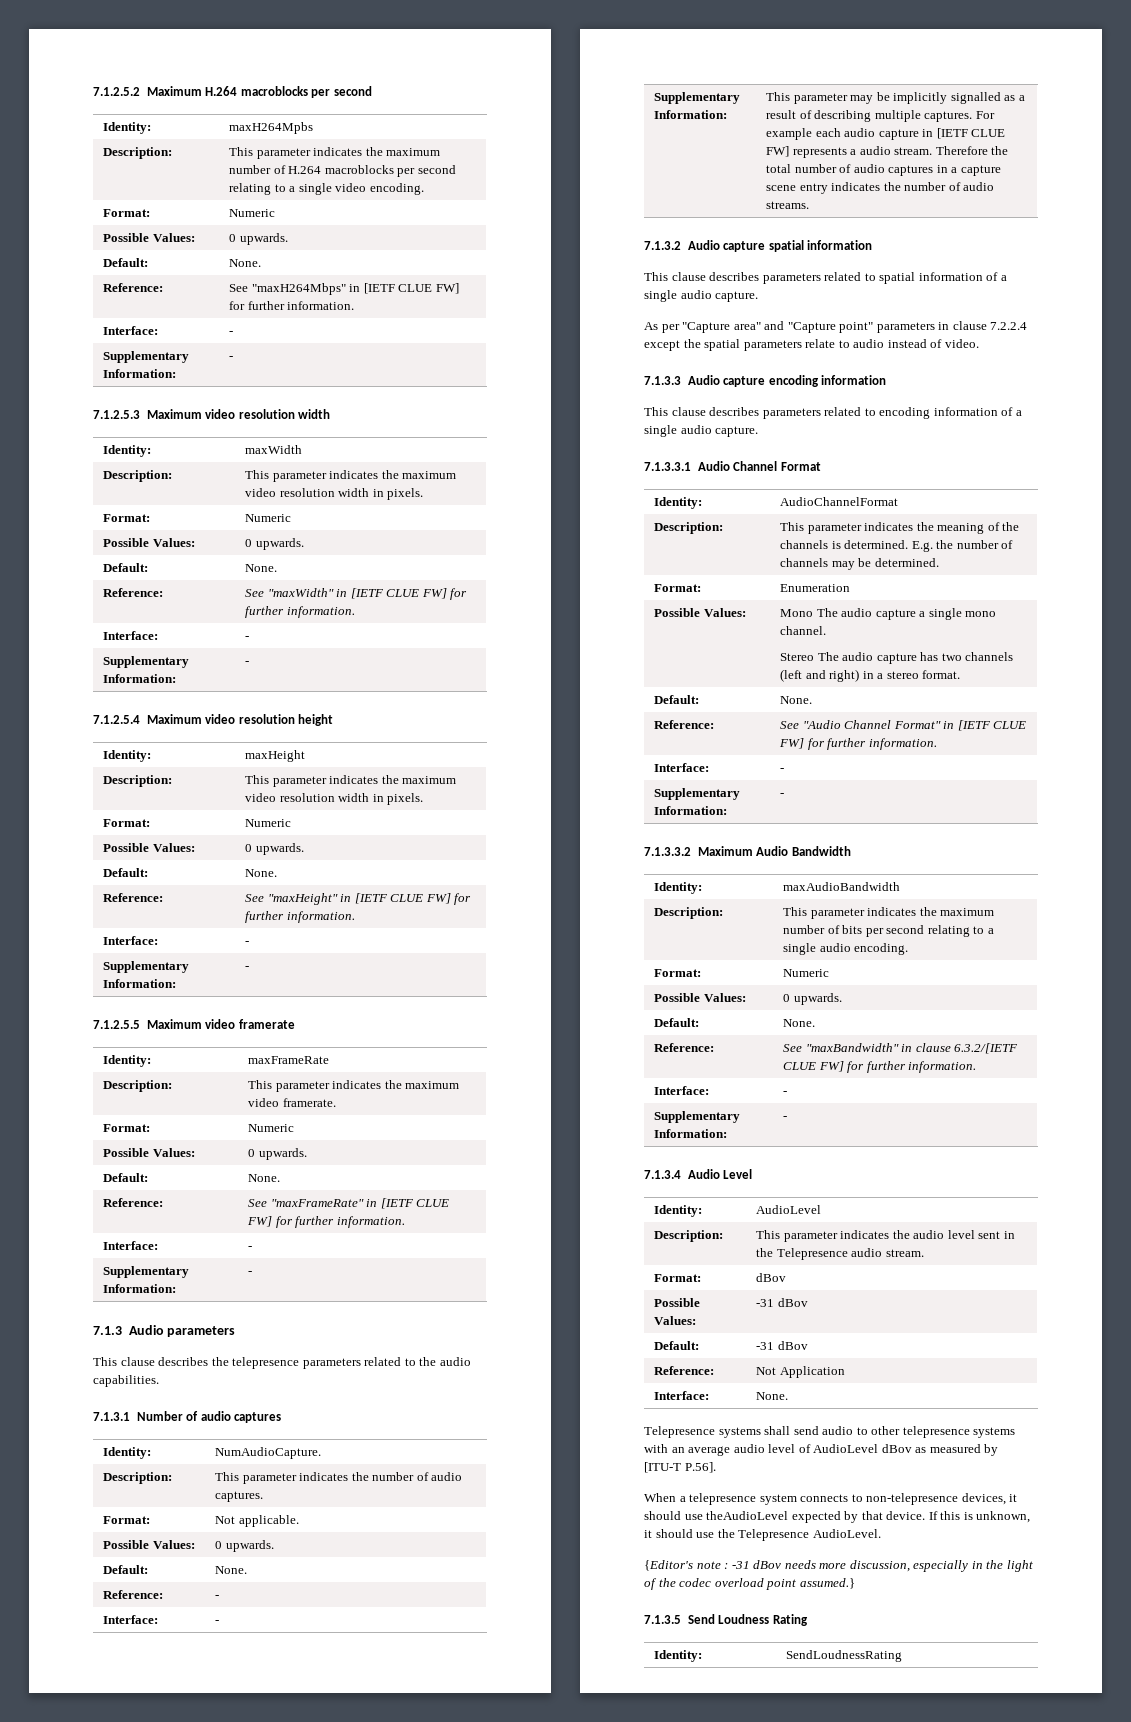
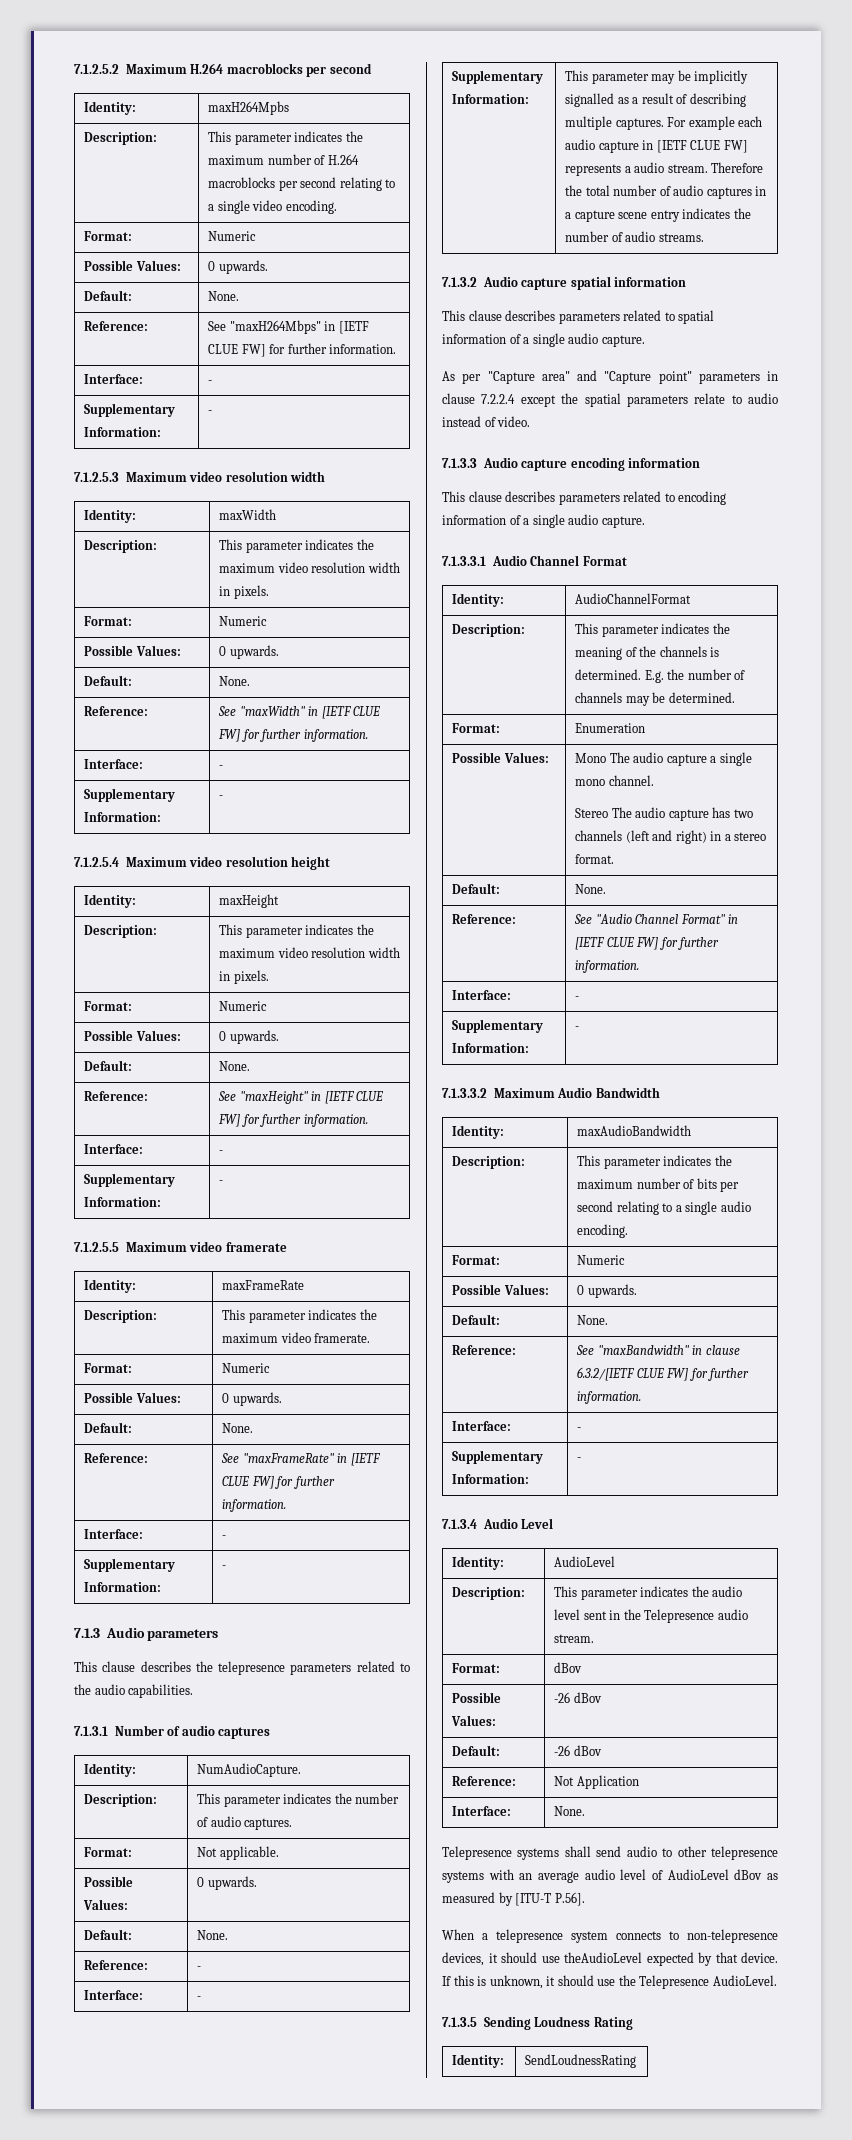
[756,1299,775,1307] -31 -> [554,1692,571,1703] -26
[756,1342,775,1350] -31 -> [554,1745,571,1756] -26
[644,1560,1033,1572] [644,1578,855,1590] // {Editor's note : -31 dBov needs more discussion, especially in the light of the codec overload point assumed.} -> (777, 1980) none
[687,1614,715,1624] Send -> [483,2016,531,2030] Sending

